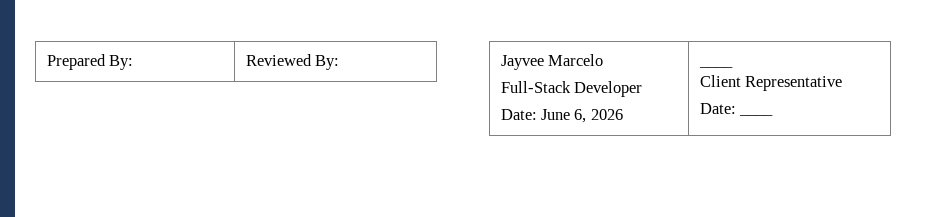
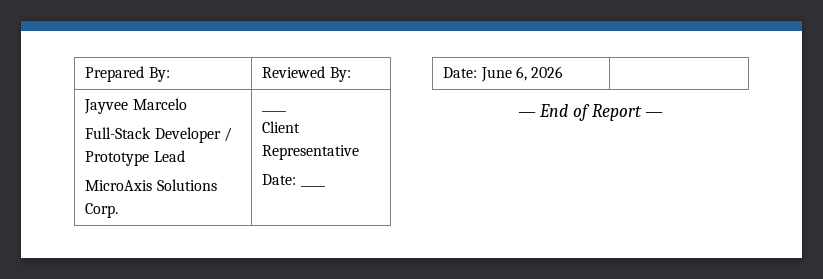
[500,109,623,123] // Date: June 6, 2026 -> [223,127,232,142] [85,150,185,166] [85,179,217,191] [85,203,119,218] / Prototype Lead // MicroAxis Solutions Corp.
(773, 115) none -> [443,66,564,82] [517,104,664,121] // Date: June 6, 2026 | // — End of Report —

